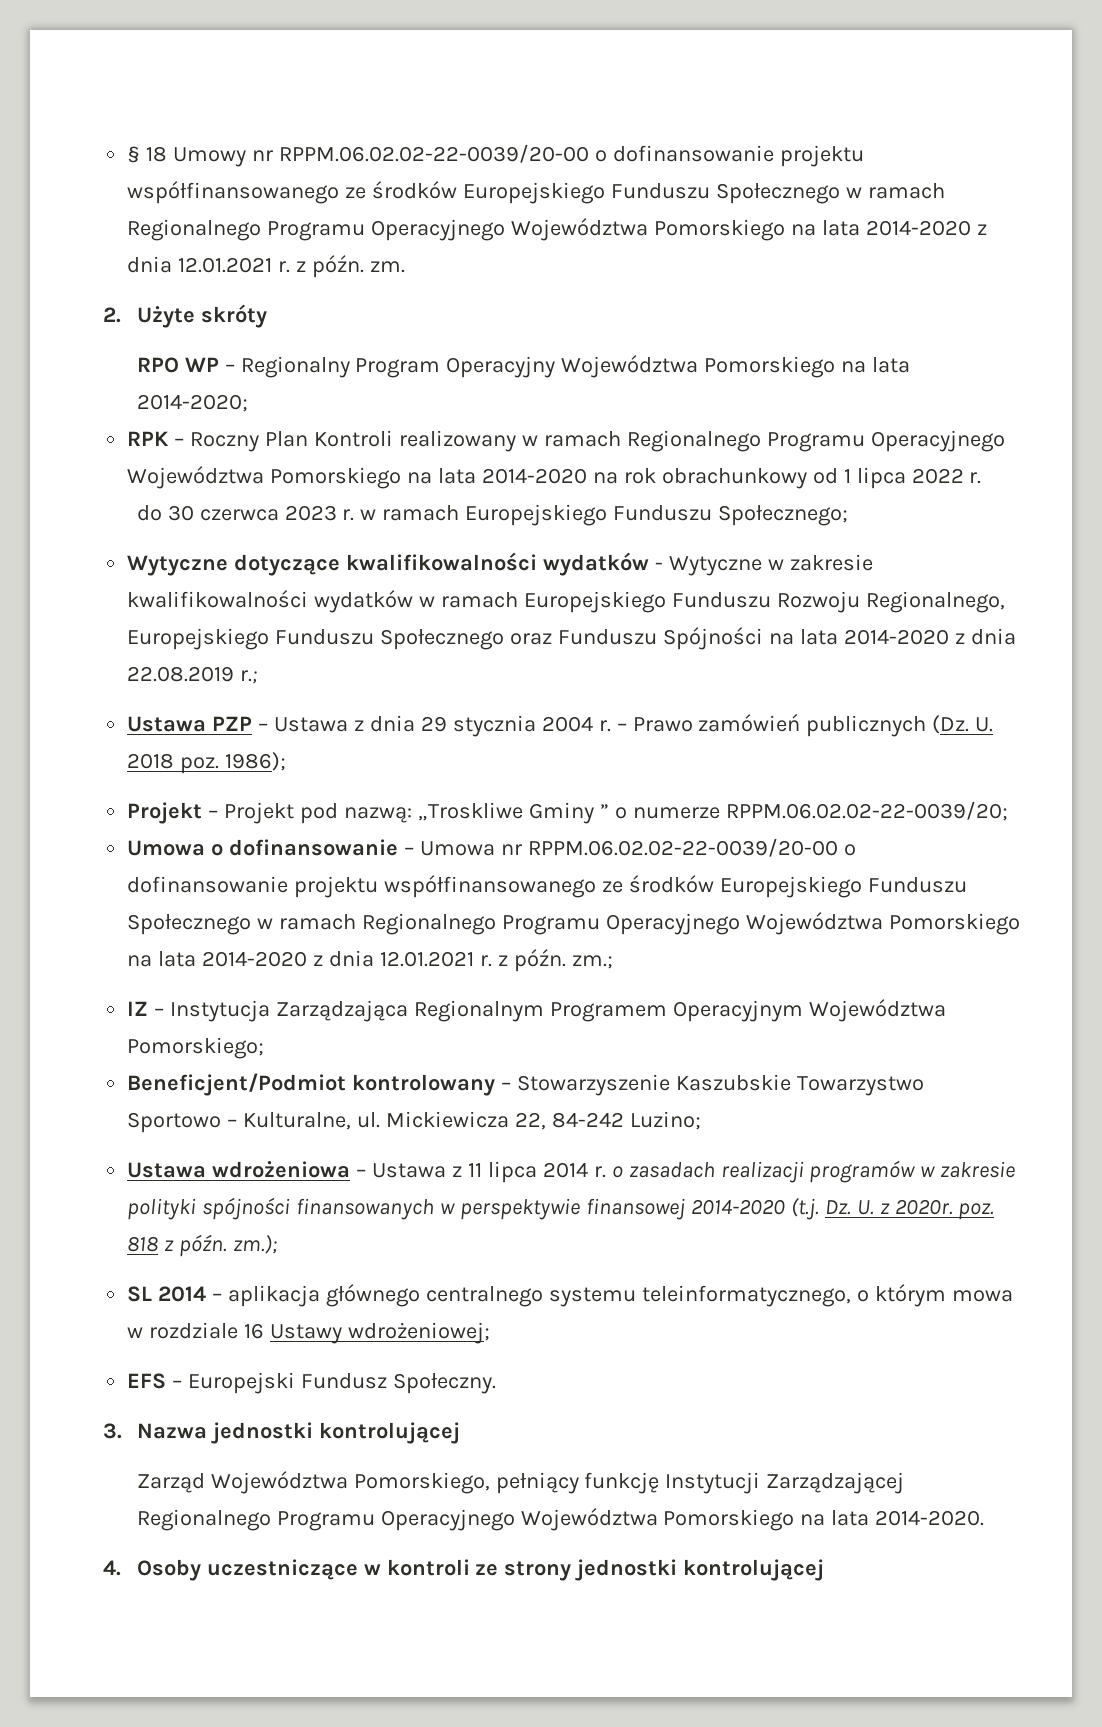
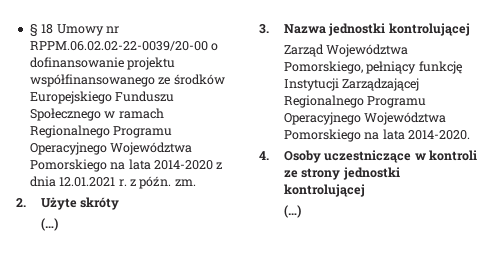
[136,355,911,378] [136,394,248,412] [127,430,1005,452] [127,466,982,489] [136,504,849,526] [127,552,873,576] [127,590,1005,613] [127,627,1016,650] [127,666,258,684] [127,713,994,737] [127,752,287,774] [127,801,1008,824] [127,838,856,857] [127,875,967,898] [127,912,1020,935] [127,949,613,972] [127,999,946,1022] [127,1037,265,1059] [127,1073,924,1096] [127,1111,701,1133] [127,1160,1016,1183] [127,1197,995,1220] [127,1234,278,1257] [127,1284,1013,1307] [127,1322,490,1344] [127,1372,496,1394] RPO WP – Regionalny Program Operacyjny Województwa Pomorskiego na lata 2014-2020; // RPK – Roczny Plan Kontroli realizowany w ramach Regionalnego Programu Operacyjnego Województwa Pomorskiego na lata 2014-2020 na rok obrachunkowy od 1 lipca 2022 r. // do 30 czerwca 2023 r. w ramach Europejskiego Funduszu Społecznego; // Wytyczne dotyczące kwalifikowalności wydatków - Wytyczne w zakresie kwalifikowalności wydatków w ramach Europejskiego Funduszu Rozwoju Regionalnego, Europejskiego Funduszu Społecznego oraz Funduszu Spójności na lata 2014-2020 z dnia 22.08.2019 r.; // Ustawa PZP – Ustawa z dnia 29 stycznia 2004 r. – Prawo zamówień publicznych (Dz. U. 2018 poz. 1986); // Projekt – Projekt pod nazwą: „Troskliwe Gminy ” o numerze RPPM.06.02.02-22-0039/20; // Umowa o dofinansowanie – Umowa nr RPPM.06.02.02-22-0039/20-00 o dofinansowanie projektu współfinansowanego ze środków Europejskiego Funduszu Społecznego w ramach Regionalnego Programu Operacyjnego Województwa Pomorskiego na lata 2014-2020 z dnia 12.01.2021 r. z późn. zm.; // IZ – Instytucja Zarządzająca Regionalnym Programem Operacyjnym Województwa Pomorskiego; // Beneficjent/Podmiot kontrolowany – Stowarzyszenie Kaszubskie Towarzystwo Sportowo – Kulturalne, ul. Mickiewicza 22, 84-242 Luzino; // Ustawa wdrożeniowa – Ustawa z 11 lipca 2014 r. o zasadach realizacji programów w zakresie polityki spójności finansowanych w perspektywie finansowej 2014-2020 (t.j. Dz. U. z 2020r. poz. 818 z późn. zm.); // SL 2014 – aplikacja głównego centralnego systemu teleinformatycznego, o którym mowa w rozdziale 16 Ustawy wdrożeniowej; // EFS – Europejski Fundusz Społeczny. -> [40,218,58,231] (…)
(825, 1570) none -> [283,205,301,218] // (…)

